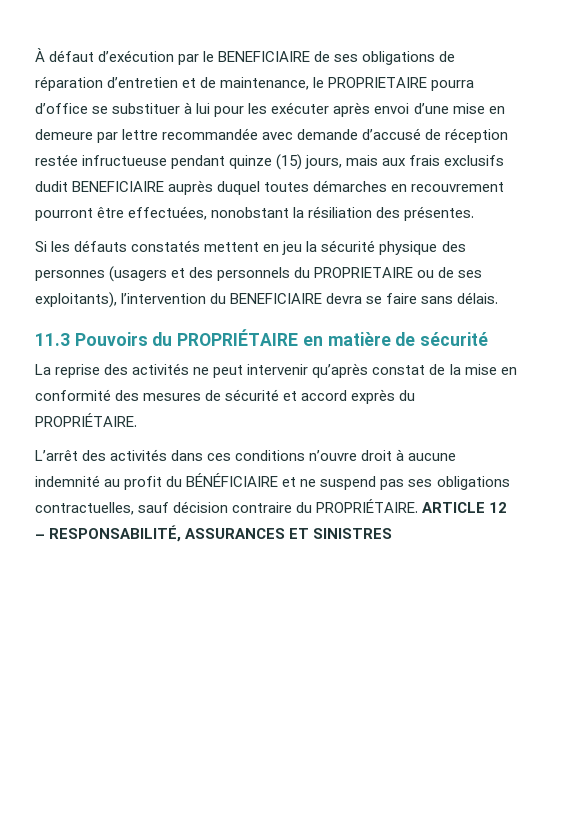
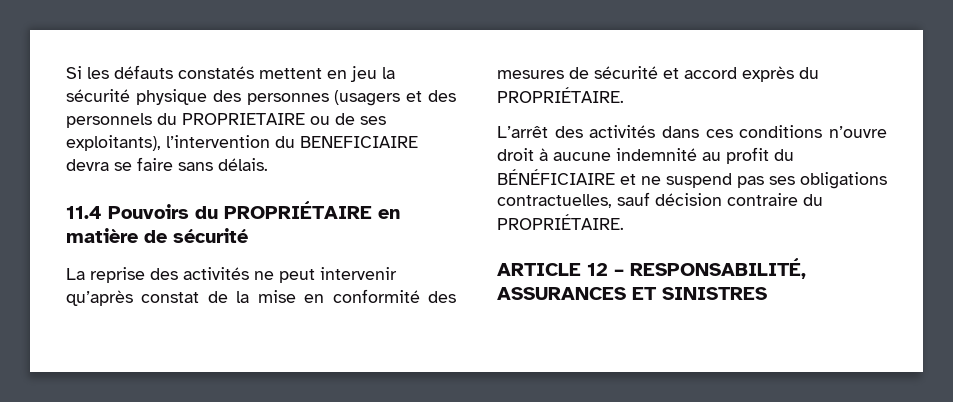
[35,48,456,65] [35,76,475,91] [35,102,505,117] [35,128,509,143] [35,154,505,170] [35,180,505,195] [35,206,475,221] À défaut d’exécution par le BENEFICIAIRE de ses obligations de réparation d’entretien et de maintenance, le PROPRIETAIRE pourra d’office se substituer à lui pour les exécuter après envoi d’une mise en demeure par lettre recommandée avec demande d’accusé de réception restée infructueuse pendant quinze (15) jours, mais aux frais exclusifs dudit BENEFICIAIRE auprès duquel toutes démarches en recouvrement pourront être effectuées, nonobstant la résiliation des présentes. // -> (66, 72) none
[35,333,70,346] 11.3 -> [66,206,102,219] 11.4
(419, 506) none -> (624, 222) //

